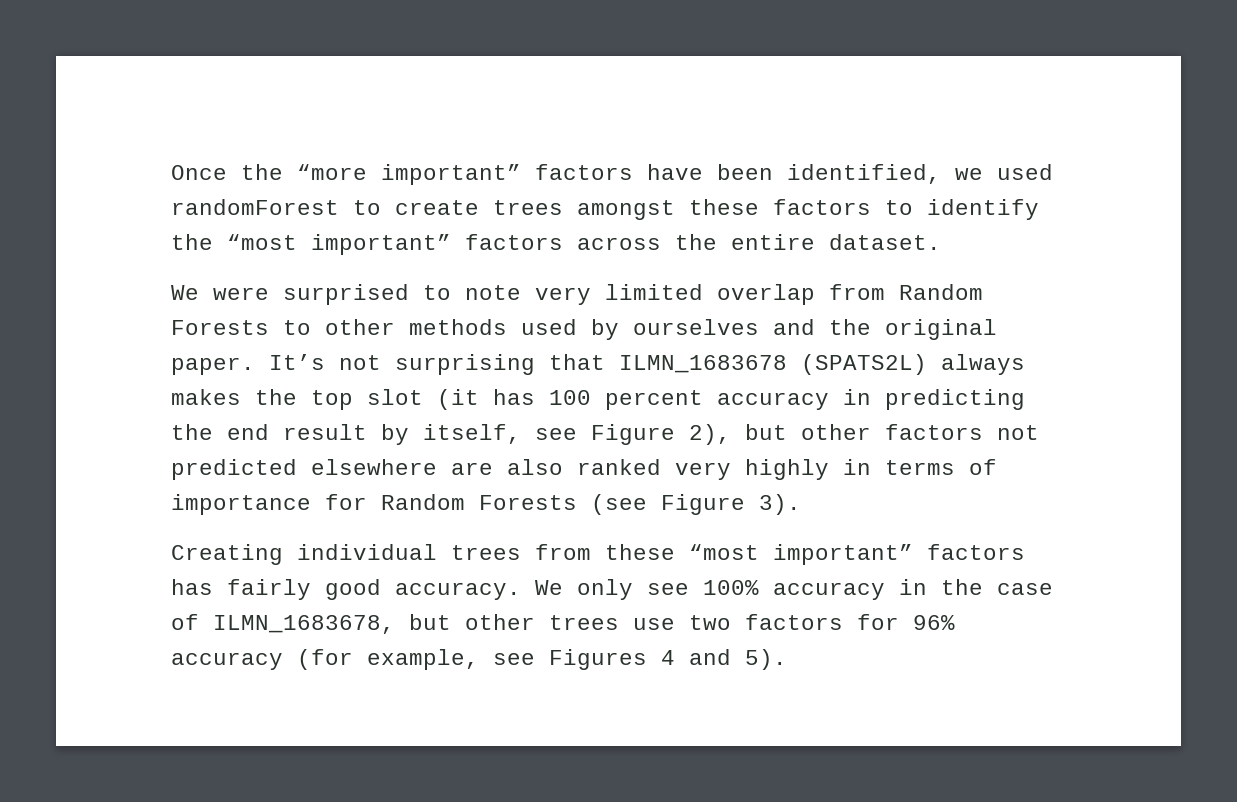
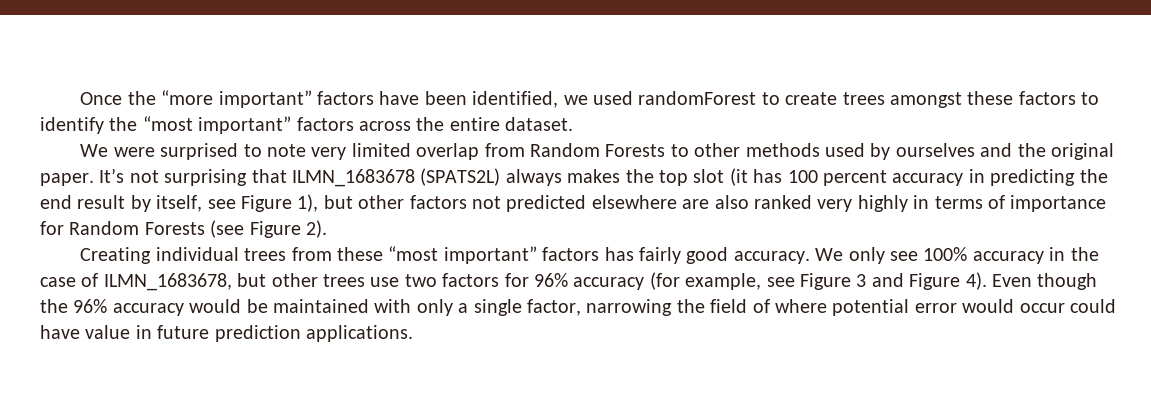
[689,424,731,445] 2), -> [297,194,319,212] 1),
[759,494,801,515] 3). -> [306,220,327,238] 2).
[549,649,787,670] Figures 4 and 5). -> [799,272,1098,290] [40,299,1116,316] [40,325,413,342] Figure 3 and Figure 4). Even though the 96% accuracy would be maintained with only a single factor, narrowing the field of where potential error would occur could have value in future prediction applications.

